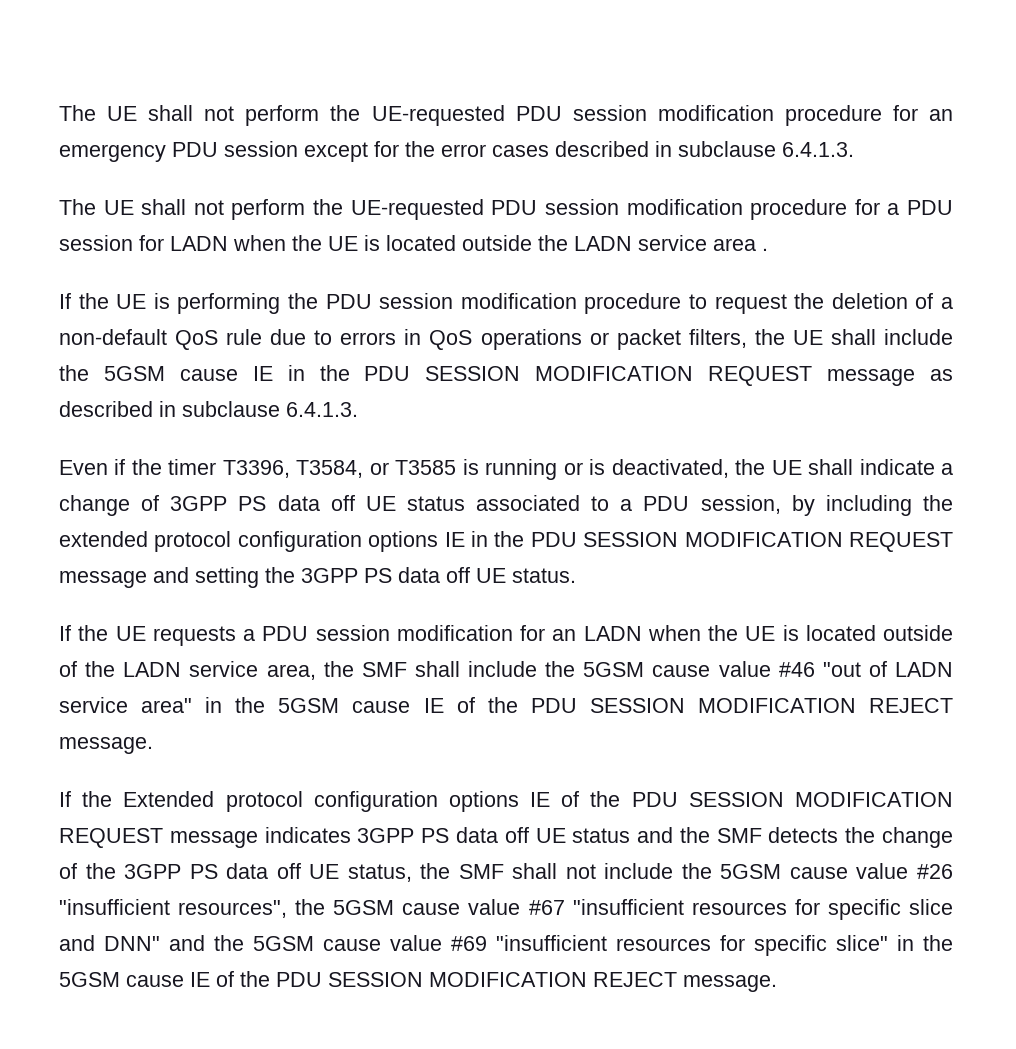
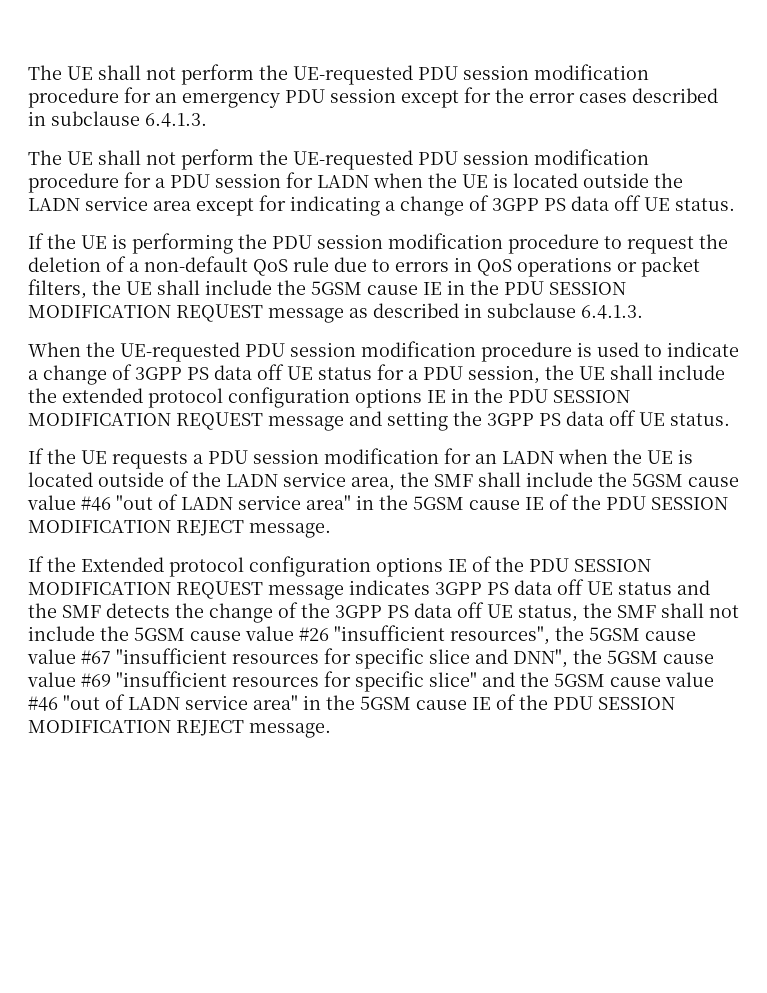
[762,248,768,251] . -> [196,195,735,216] except for indicating a change of 3GPP PS data off UE status.
[59,459,854,480] Even if the timer T3396, T3584, or T3585 is running or is deactivated, the UE shall -> [28,341,662,362] When the UE-requested PDU session modification procedure is used to
[476,495,610,511] associated to -> [377,364,404,380] for
[791,495,912,516] by including -> [545,365,725,380] the UE shall include
[104,935,205,951] DNN" and -> [513,649,568,668] DNN",
(888, 943) none -> [482,672,714,687] [28,694,298,711] and the 5GSM cause value #46 "out of LADN service area"

